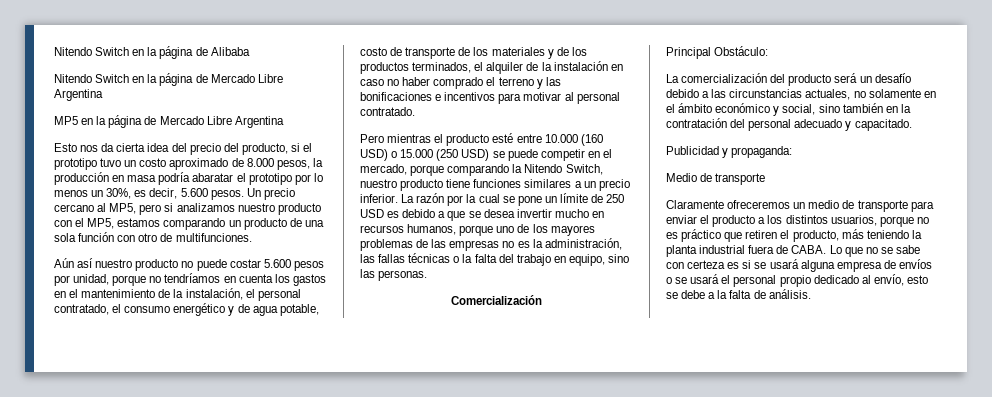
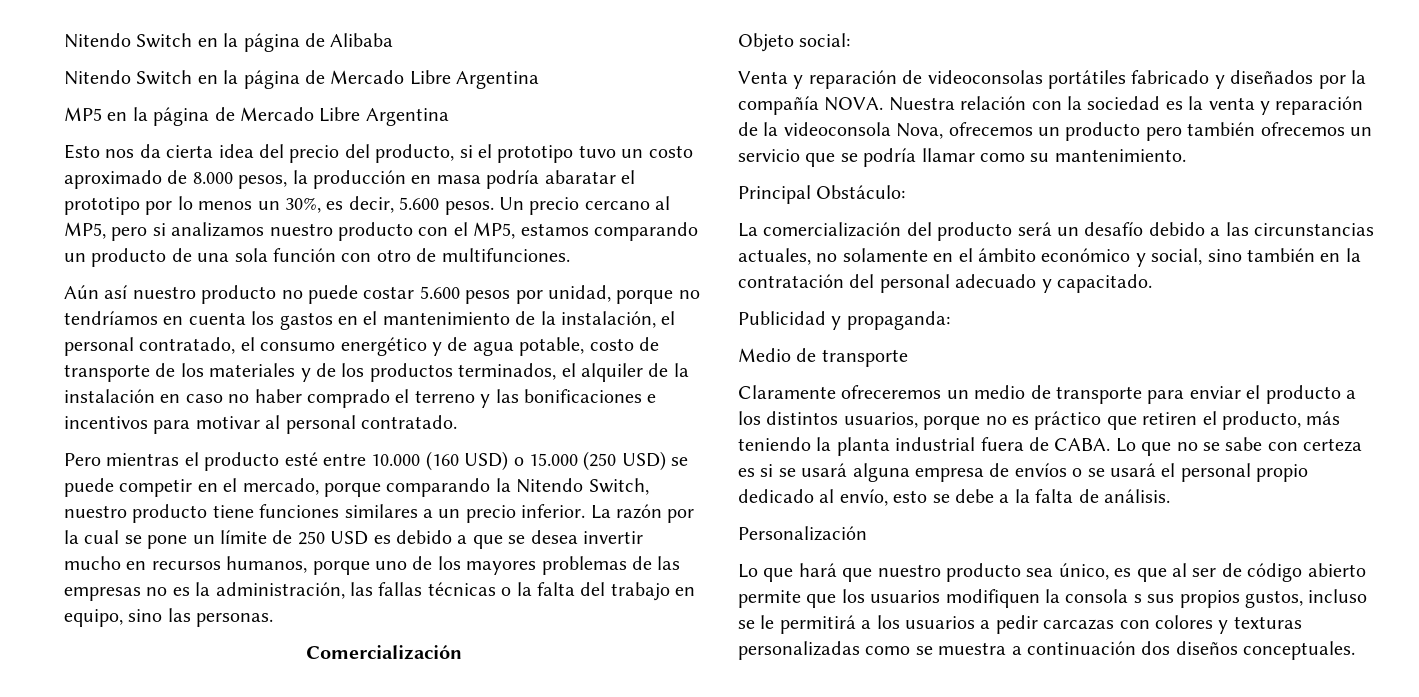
(542, 300) none -> [738,33,851,52] [738,70,1366,89] [738,96,1364,115] [738,122,1372,141] [738,148,1186,167] // Objeto social: // Venta y reparación de videoconsolas portátiles fabricado y diseñados por la compañía NOVA. Nuestra relación con la sociedad es la venta y reparación de la videoconsola Nova, ofrecemos un producto pero también ofrecemos un servicio que se podría llamar como su mantenimiento.
(811, 294) none -> [738,526,867,541] [738,563,1366,582] [738,589,1368,608] [738,615,1302,634] [738,641,1356,660] // Personalización // Lo que hará que nuestro producto sea único, es que al ser de código abierto permite que los usuarios modifiquen la consola s sus propios gustos, incluso se le permitirá a los usuarios a pedir carcazas con colores y texturas personalizadas como se muestra a continuación dos diseños conceptuales.

